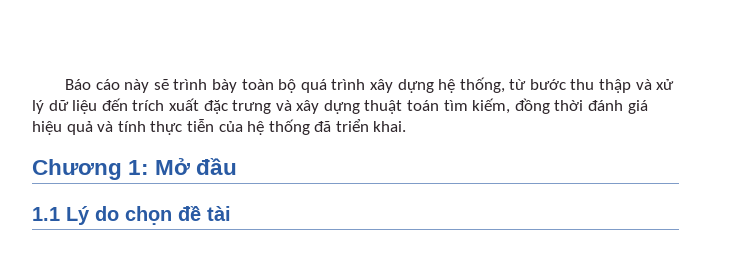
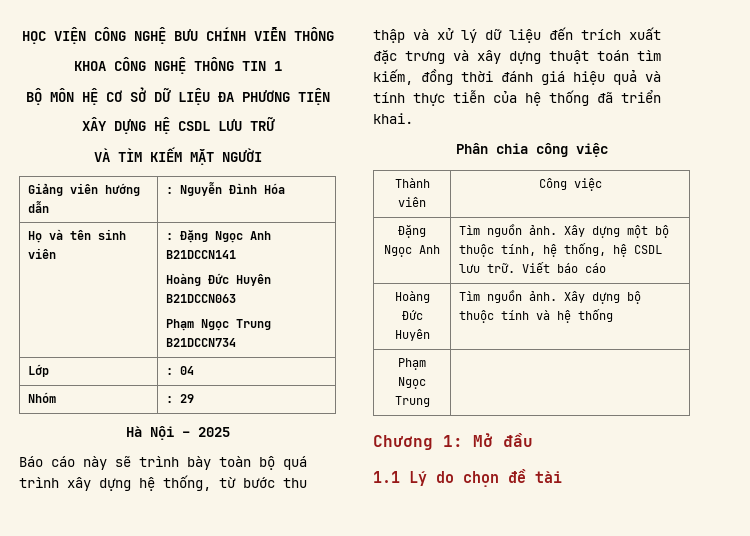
(65, 84) none -> [21,27,334,44] [73,57,282,74] [25,87,330,105] [81,117,275,134] [93,147,262,165] [27,183,140,196] [27,201,49,213] [165,182,285,196] [27,229,126,243] [27,248,56,259] [165,230,271,243] [165,250,236,259] [165,273,271,286] [165,294,236,303] [165,319,271,331] [165,338,236,347] [27,364,49,377] [165,366,194,375] [27,392,56,403] [165,394,194,403] [125,426,230,440] HỌC VIỆN CÔNG NGHỆ BƯU CHÍNH VIỄN THÔNG // KHOA CÔNG NGHỆ THÔNG TIN 1 // BỘ MÔN HỆ CƠ SỞ DỮ LIỆU ĐA PHƯƠNG TIỆN // XÂY DỰNG HỆ CSDL LƯU TRỮ // VÀ TÌM KIẾM MẶT NGƯỜI // Giảng viên hướng dẫn | : Nguyễn Đình Hóa // Họ và tên sinh viên | : Đặng Ngọc Anh B21DCCN141 // Hoàng Đức Huyên B21DCCN063 // Phạm Ngọc Trung B21DCCN734 // Lớp | : 04 // Nhóm | : 29 // Hà Nội – 2025 //
(407, 126) none -> [455,143,608,157] [394,178,430,188] [398,197,426,207] [538,178,602,191] [398,224,426,238] [384,245,440,257] [458,224,669,238] [458,243,662,257] [458,262,606,273] [394,291,430,303] [401,310,423,320] [394,329,430,341] [458,290,641,304] [458,309,613,323] [398,358,426,370] [398,377,426,389] [394,396,430,407] // Phân chia công việc // Thành viên | Công việc // Đặng Ngọc Anh | Tìm nguồn ảnh. Xây dựng một bộ thuộc tính, hệ thống, hệ CSDL lưu trữ. Viết báo cáo // Hoàng Đức Huyên | Tìm nguồn ảnh. Xây dựng bộ thuộc tính và hệ thống // Phạm Ngọc Trung |

